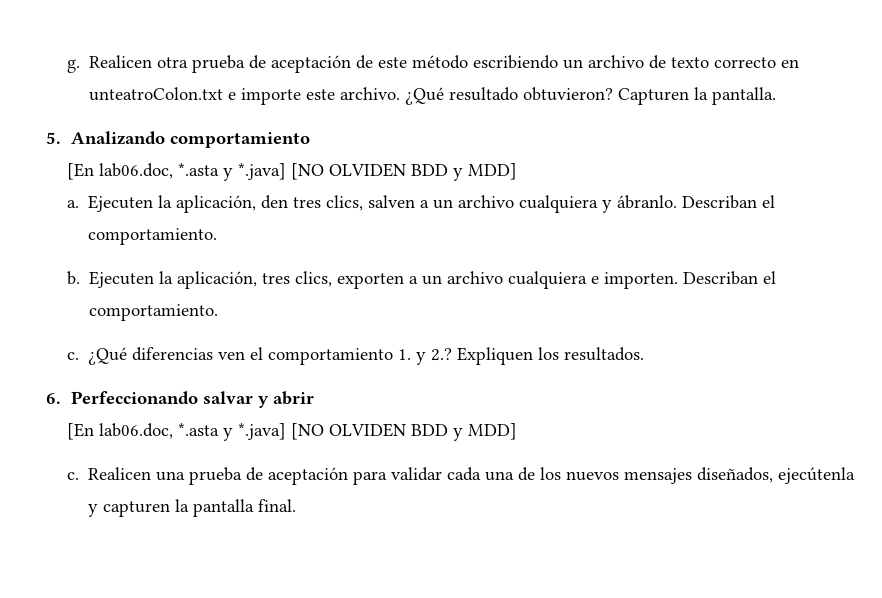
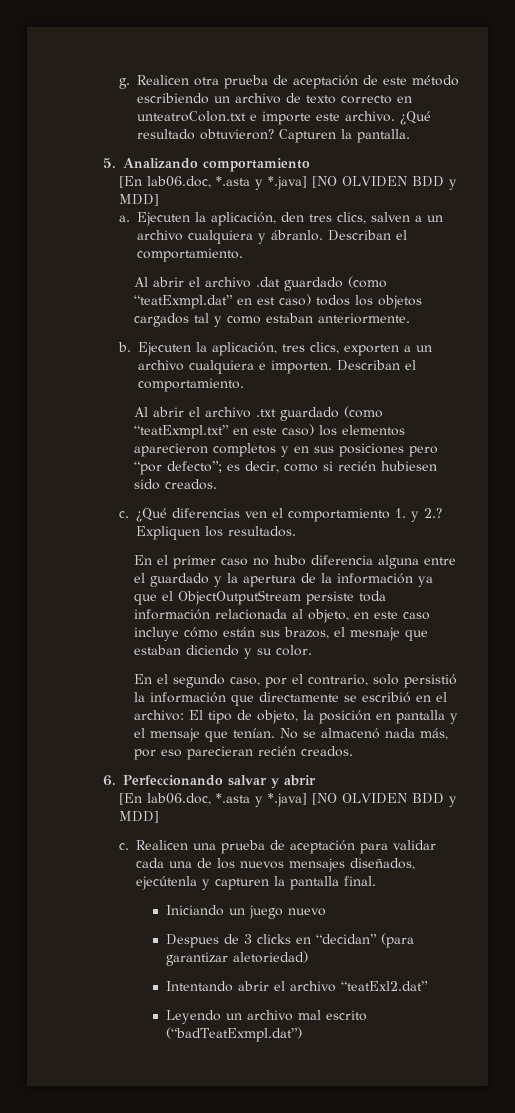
(218, 236) none -> [134,276,388,291] [134,294,423,309] [134,313,411,327] // Al abrir el archivo .dat guardado (como “teatExmpl.dat” en est caso) todos los objetos cargados tal y como estaban anteriormente.
(219, 312) none -> [134,406,384,421] [134,424,406,439] [134,443,439,457] [134,461,438,475] [134,479,218,490] // Al abrir el archivo .txt guardado (como “teatExmpl.txt” en este caso) los elementos aparecieron completos y en sus posiciones pero “por defecto”; es decir, como si recién hubiesen sido creados.
(645, 354) none -> [134,555,457,569] [134,573,434,587] [134,590,387,605] [134,609,431,623] [134,627,429,641] [134,645,313,659] [134,674,458,688] [134,692,448,706] [134,710,459,724] [134,728,449,742] [134,746,354,760] // En el primer caso no hubo diferencia alguna entre el guardado y la apertura de la información ya que el ObjectOutputStream persiste toda información relacionada al objeto, en este caso incluye cómo están sus brazos, el mesnaje que estaban diciendo y su color. // En el segundo caso, por el contrario, solo persistió la información que directamente se escribió en el archivo: El tipo de objeto, la posición en pantalla y el mensaje que tenían. No se almacenó nada más, por eso parecieran recién creados.
(297, 505) none -> [165,905,326,919] [165,933,414,948] [165,951,308,966] [165,981,428,992] [165,1010,367,1024] [165,1027,302,1042] // Iniciando un juego nuevo // Despues de 3 clicks en “decidan” (para garantizar aletoriedad) // Intentando abrir el archivo “teatExl2.dat” // Leyendo un archivo mal escrito (“badTeatExmpl.dat”)

